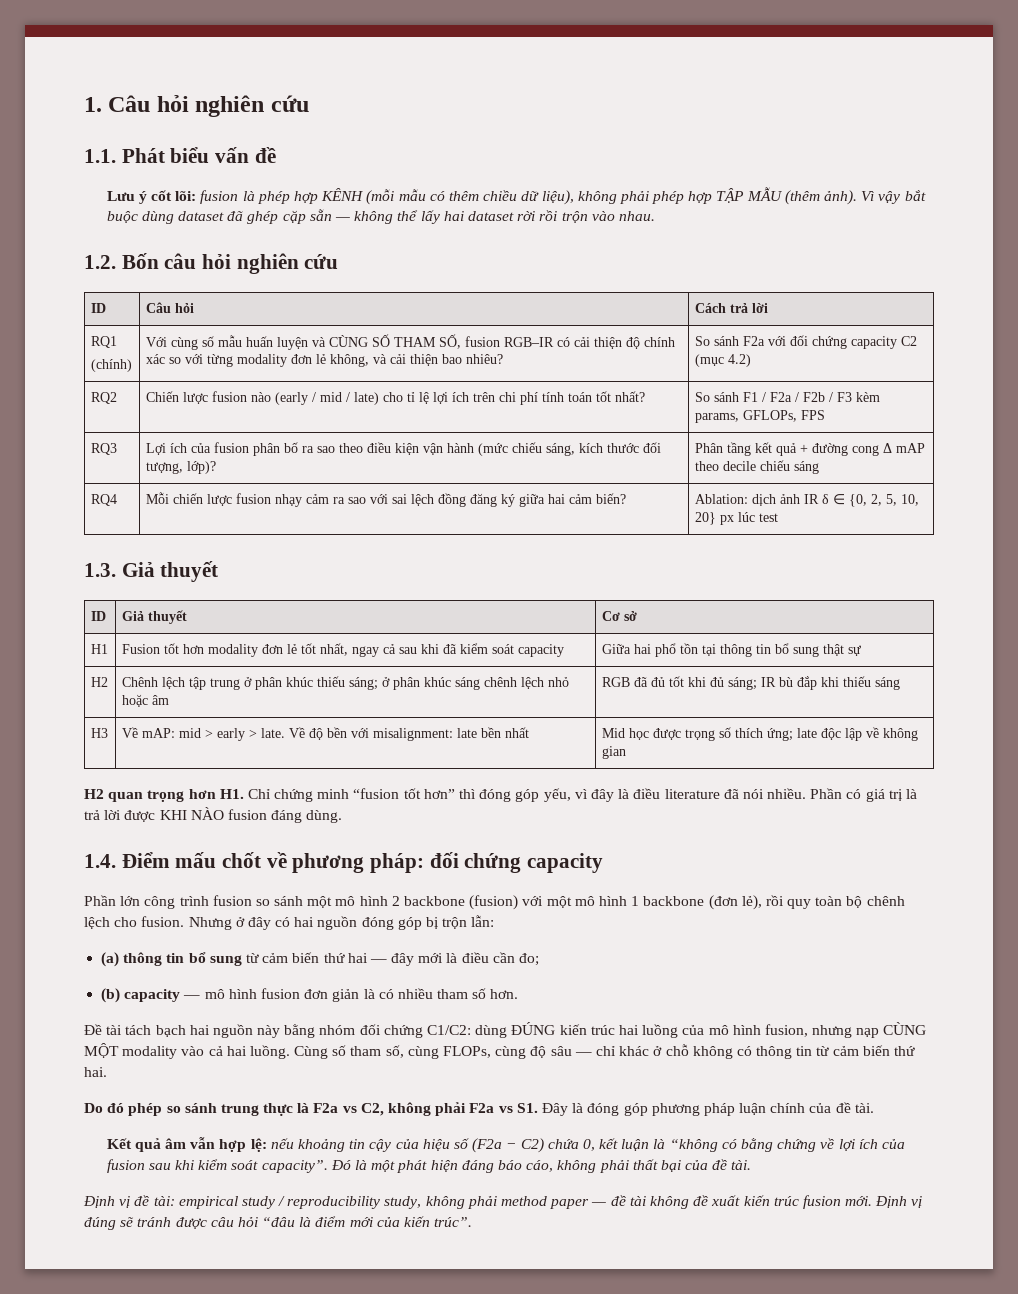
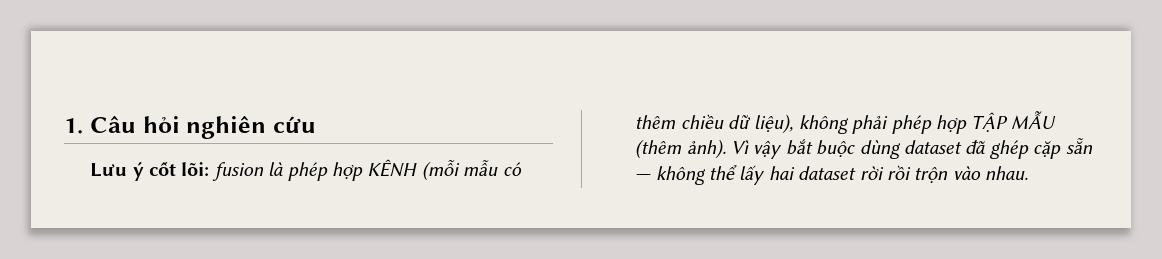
[84,147,276,163] // 1.1. Phát biểu vấn đề -> (316, 124) none
[84,253,339,274] [90,303,106,313] [145,302,194,313] [694,303,768,313] [90,336,117,348] [90,359,132,372] [145,334,675,350] [145,354,503,367] [694,335,917,349] [694,354,751,367] [90,392,117,404] [145,391,645,405] [694,392,880,402] [694,410,825,423] [90,443,117,455] [145,442,661,456] [145,461,216,474] [694,442,925,456] [694,460,819,474] [90,494,117,506] [145,492,626,507] [694,494,919,507] [694,512,778,525] [84,561,219,582] [90,611,106,621] [121,610,187,624] [601,611,637,621] [90,644,108,654] [121,643,564,657] [601,643,861,657] [90,677,108,687] [121,676,569,690] [121,694,169,707] [601,676,900,690] [90,728,108,738] [121,727,529,741] [601,727,918,741] [601,746,626,759] [84,788,917,802] [84,807,343,823] [84,852,604,873] [84,895,905,910] [84,915,495,930] [101,952,540,967] [101,988,519,1003] [84,1022,927,1038] [84,1043,915,1059] [84,1067,107,1077] [84,1102,874,1116] [106,1137,905,1153] [106,1159,752,1173] [83,1195,923,1209] [84,1216,473,1230] // 1.2. Bốn câu hỏi nghiên cứu // ID | Câu hỏi | Cách trả lời // RQ1 // (chính) | Với cùng số mẫu huấn luyện và CÙNG SỐ THAM SỐ, fusion RGB–IR có cải thiện độ chính xác so với từng modality đơn lẻ không, và cải thiện bao nhiêu? | So sánh F2a với đối chứng capacity C2 (mục 4.2) // RQ2 | Chiến lược fusion nào (early / mid / late) cho tỉ lệ lợi ích trên chi phí tính toán tốt nhất? | So sánh F1 / F2a / F2b / F3 kèm params, GFLOPs, FPS // RQ3 | Lợi ích của fusion phân bố ra sao theo điều kiện vận hành (mức chiếu sáng, kích thước đối tượng, lớp)? | Phân tầng kết quả + đường cong Δ mAP theo decile chiếu sáng // RQ4 | Mỗi chiến lược fusion nhạy cảm ra sao với sai lệch đồng đăng ký giữa hai cảm biến? | Ablation: dịch ảnh IR δ ∈ {0, 2, 5, 10, 20} px lúc test // 1.3. Giả thuyết // ID | Giả thuyết | Cơ sở // H1 | Fusion tốt hơn modality đơn lẻ tốt nhất, ngay cả sau khi đã kiểm soát capacity | Giữa hai phổ tồn tại thông tin bổ sung thật sự // H2 | Chênh lệch tập trung ở phân khúc thiếu sáng; ở phân khúc sáng chênh lệch nhỏ hoặc âm | RGB đã đủ tốt khi đủ sáng; IR bù đắp khi thiếu sáng // H3 | Về mAP: mid > early > late. Về độ bền với misalignment: late bền nhất | Mid học được trọng số thích ứng; late độc lập về không gian // H2 quan trọng hơn H1. Chỉ chứng minh “fusion tốt hơn” thì đóng góp yếu, vì đây là điều literature đã nói nhiều. Phần có giá trị là trả lời được KHI NÀO fusion đáng dùng. // 1.4. Điểm mấu chốt về phương pháp: đối chứng capacity // Phần lớn công trình fusion so sánh một mô hình 2 backbone (fusion) với một mô hình 1 backbone (đơn lẻ), rồi quy toàn bộ chênh lệch cho fusion. Nhưng ở đây có hai nguồn đóng góp bị trộn lẫn: // (a) thông tin bổ sung từ cảm biến thứ hai — đây mới là điều cần đo; // (b) capacity — mô hình fusion đơn giản là có nhiều tham số hơn. // Đề tài tách bạch hai nguồn này bằng nhóm đối chứng C1/C2: dùng ĐÚNG kiến trúc hai luồng của mô hình fusion, nhưng nạp CÙNG MỘT modality vào cả hai luồng. Cùng số tham số, cùng FLOPs, cùng độ sâu — chỉ khác ở chỗ không có thông tin từ cảm biến thứ hai. // Do đó phép so sánh trung thực là F2a vs C2, không phải F2a vs S1. Đây là đóng góp phương pháp luận chính của đề tài. // Kết quả âm vẫn hợp lệ: nếu khoảng tin cậy của hiệu số (F2a − C2) chứa 0, kết luận là “không có bằng chứng về lợi ích của fusion sau khi kiểm soát capacity”. Đó là một phát hiện đáng báo cáo, không phải thất bại của đề tài. // Định vị đề tài: empirical study / reproducibility study, không phải method paper — đề tài không đề xuất kiến trúc fusion mới. Định vị đúng sẽ tránh được câu hỏi “đâu là điểm mới của kiến trúc”. -> (1029, 173) none

